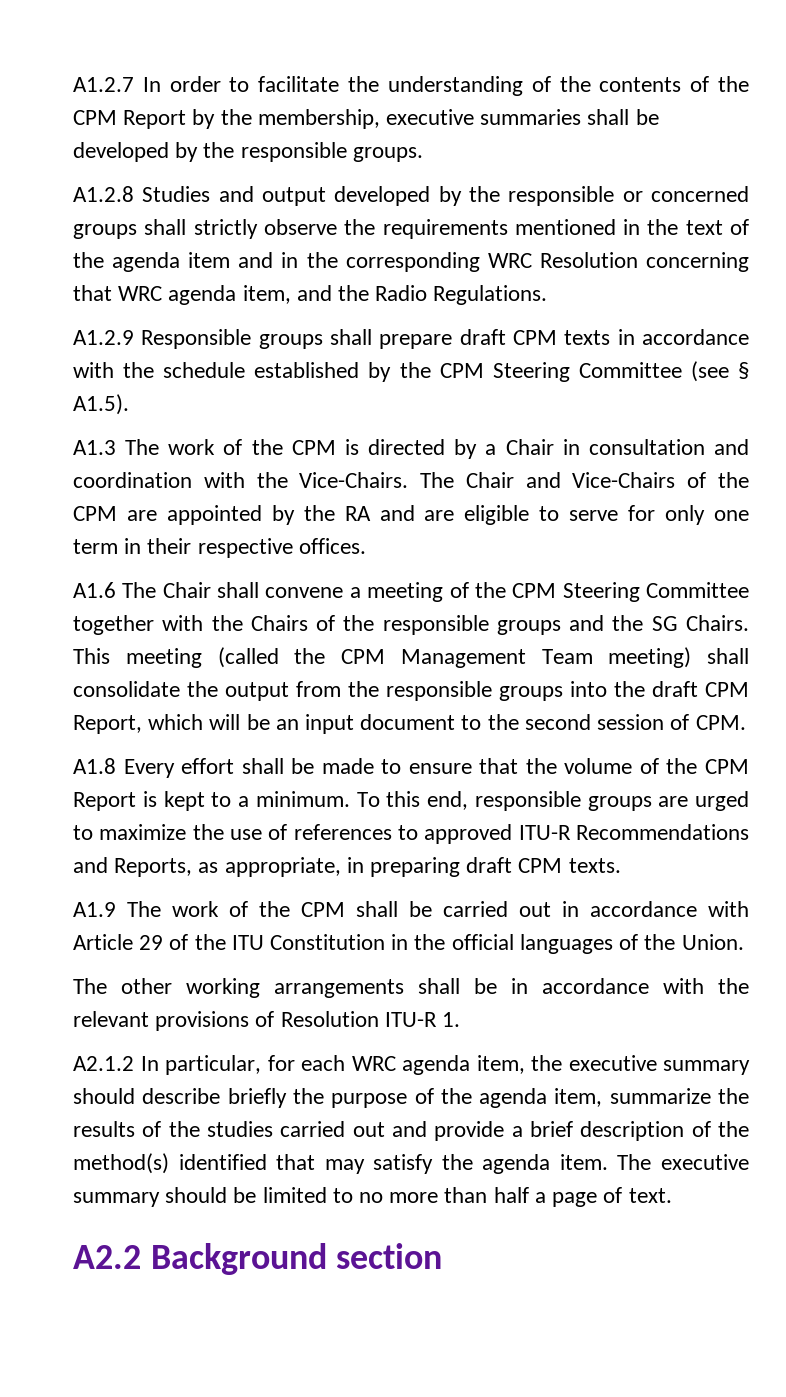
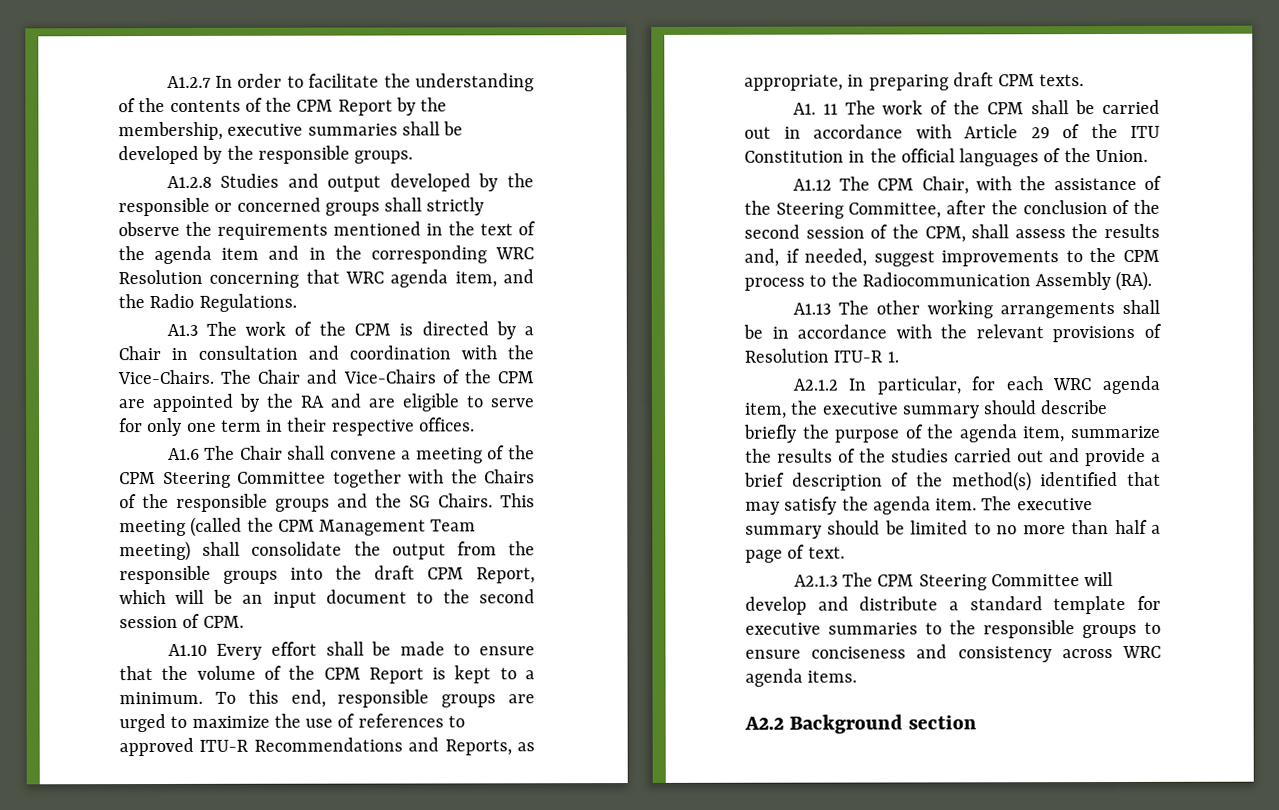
[73,329,749,349] [73,361,750,382] [73,394,129,415] // A1.2.9 Responsible groups shall prepare draft CPM texts in accordance with the schedule established by the CPM Steering Committee (see § A1.5). -> (297, 302) none
[73,758,116,774] A1.8 -> [167,643,208,656] A1.10
[73,902,116,917] A1.9 -> [792,102,838,115] A1. 11
(744, 942) none -> [792,175,1162,195] [744,199,1160,219] [744,223,1160,243] [744,248,1160,267] [744,270,1153,292] [792,302,831,315] A1.12 The CPM Chair, with the assistance of the Steering Committee, after the conclusion of the second session of the CPM, shall assess the results and, if needed, suggest improvements to the CPM process to the Radiocommunication Assembly (RA). // A1.13
(672, 1195) none -> [793,572,1114,591] [745,595,1161,615] [745,620,1161,639] [745,644,1161,663] [745,668,858,687] // A2.1.3 The CPM Steering Committee will develop and distribute a standard template for executive summaries to the responsible groups to ensure conciseness and consistency across WRC agenda items.

